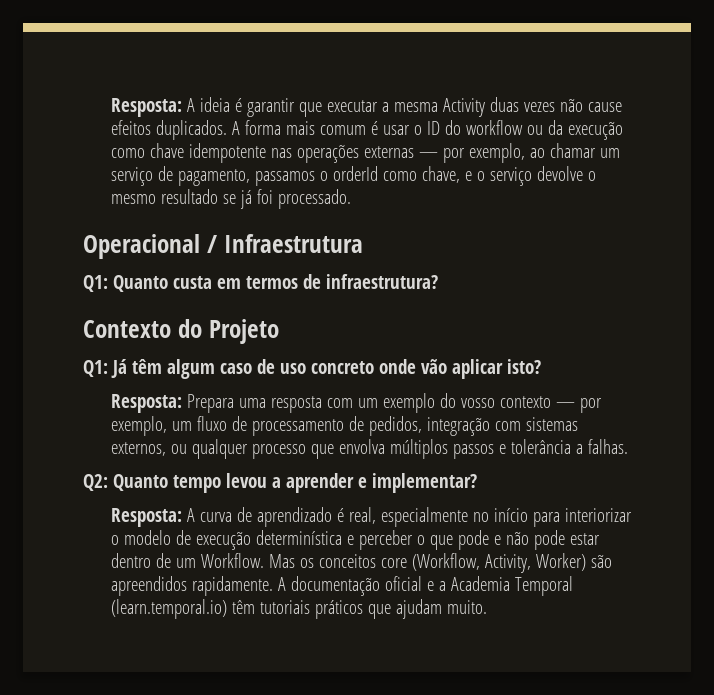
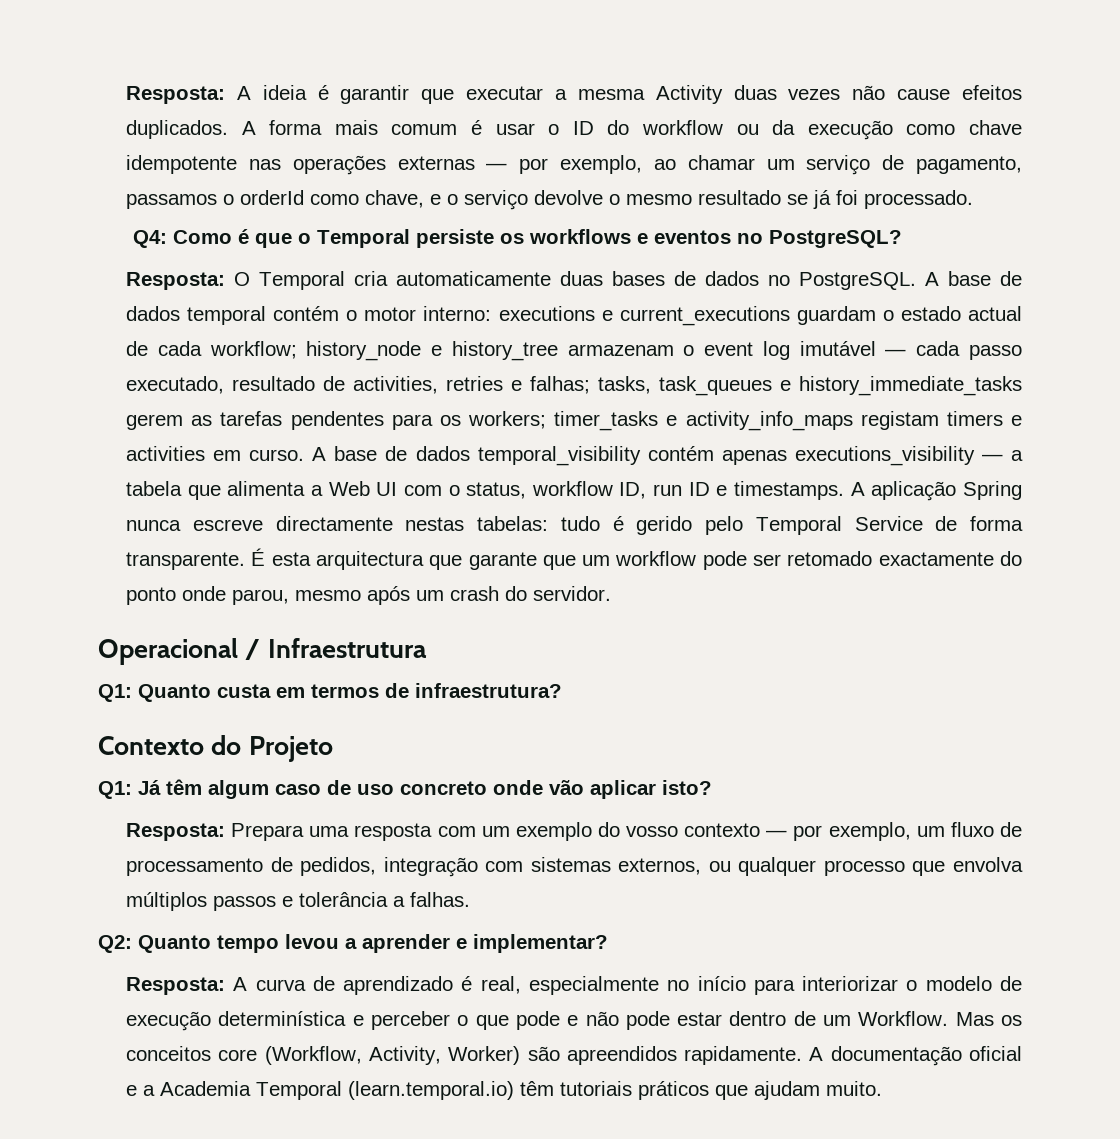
(351, 199) none -> [132,229,902,248] [126,271,1023,290] [126,306,1022,326] [126,341,1022,361] [126,376,1022,396] [126,411,1023,431] [126,446,1023,466] [126,481,1022,501] [126,516,1023,535] [126,548,1022,570] [126,586,612,605] // Q4: Como é que o Temporal persiste os workflows e eventos no PostgreSQL? // Resposta: O Temporal cria automaticamente duas bases de dados no PostgreSQL. A base de dados temporal contém o motor interno: executions e current_executions guardam o estado actual de cada workflow; history_node e history_tree armazenam o event log imutável — cada passo executado, resultado de activities, retries e falhas; tasks, task_queues e history_immediate_tasks gerem as tarefas pendentes para os workers; timer_tasks e activity_info_maps registam timers e activities em curso. A base de dados temporal_visibility contém apenas executions_visibility — a tabela que alimenta a Web UI com o status, workflow ID, run ID e timestamps. A aplicação Spring nunca escreve directamente nestas tabelas: tudo é gerido pelo Temporal Service de forma transparente. É esta arquitectura que garante que um workflow pode ser retomado exactamente do ponto onde parou, mesmo após um crash do servidor.

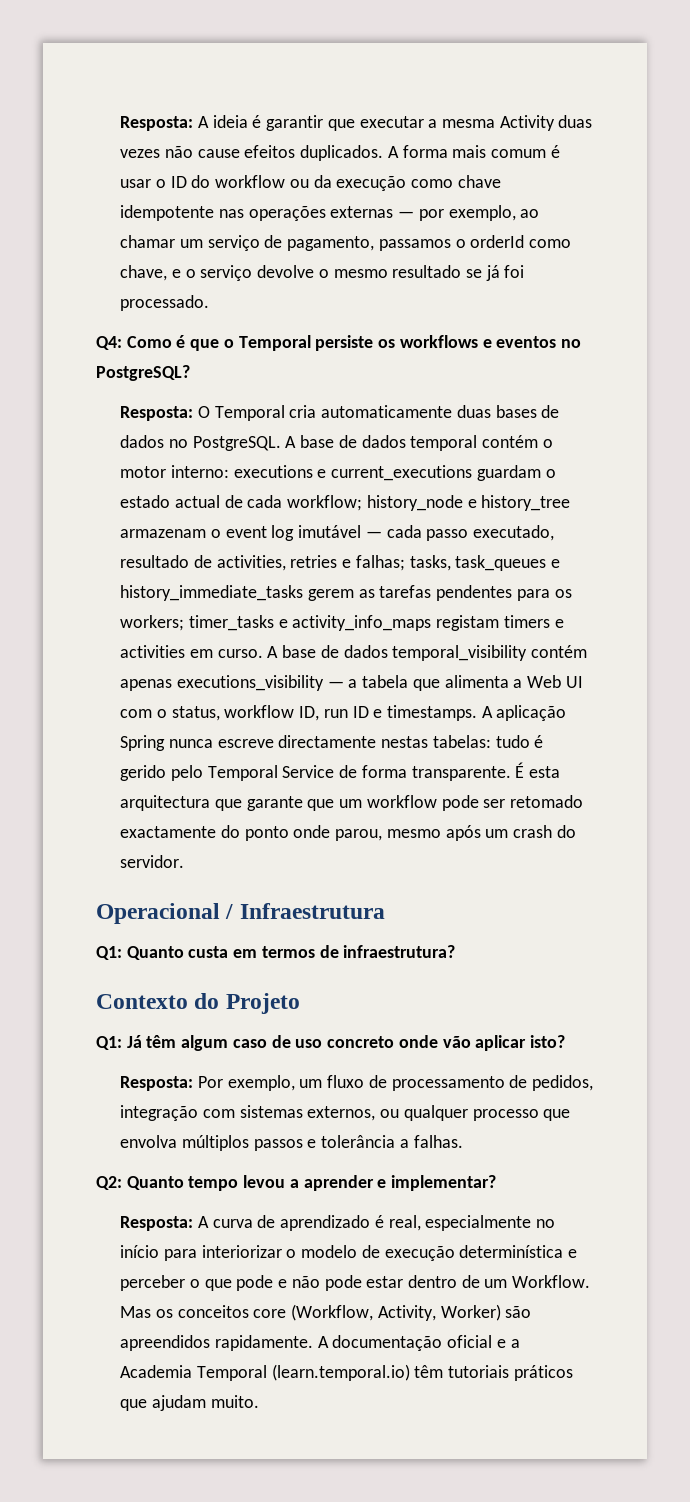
[231,822,823,841] Prepara uma resposta com um exemplo do vosso contexto — por -> [197,1076,223,1088] Por

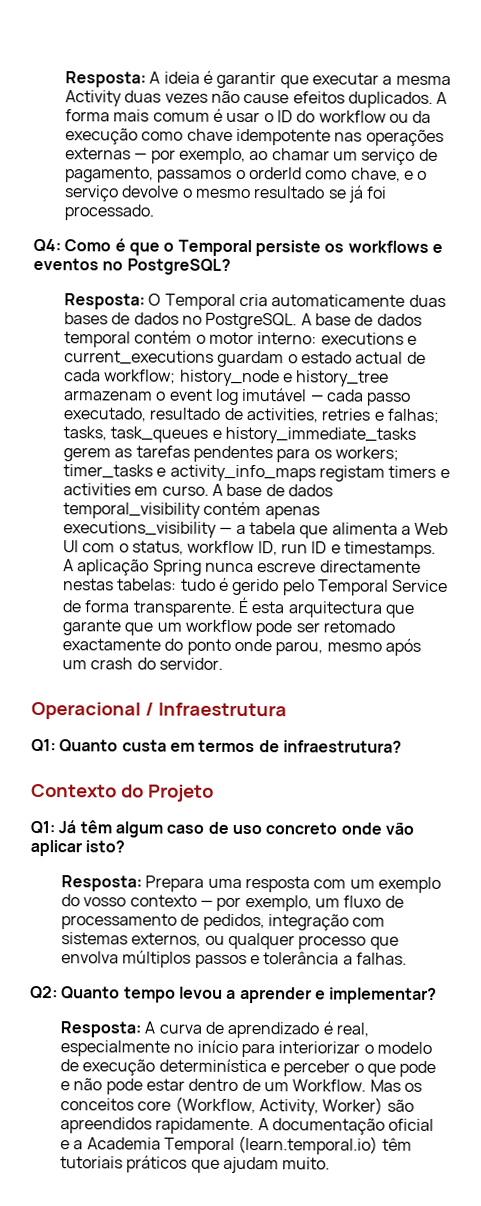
[197,1076,223,1088] Por -> [145,875,441,893] [60,894,242,912] Prepara uma resposta com um exemplo do vosso contexto — por

